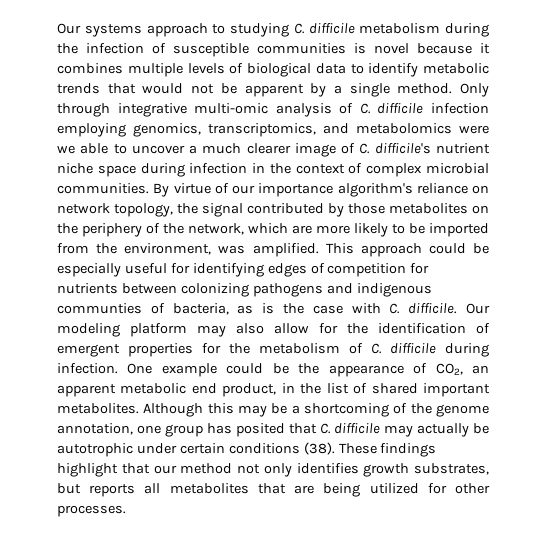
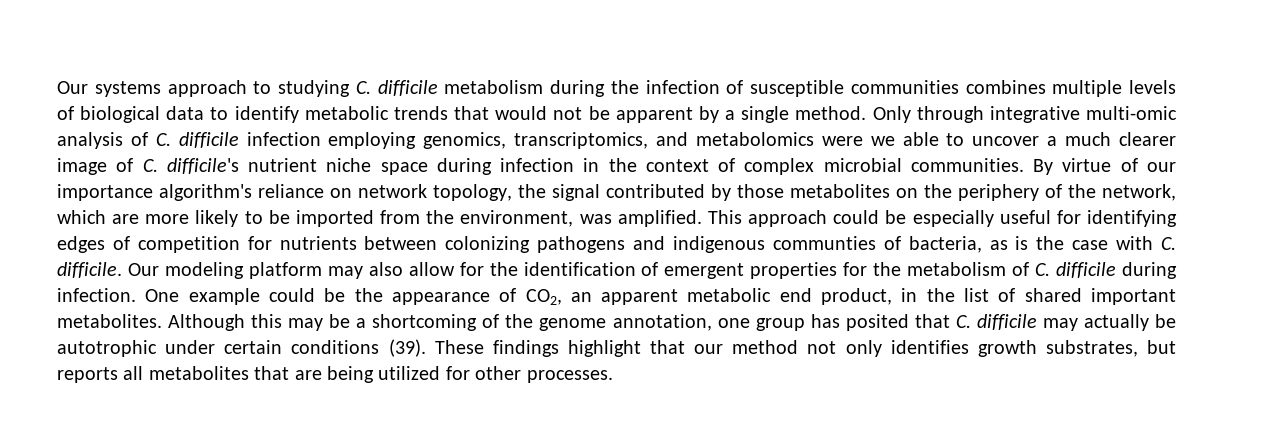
[354,43,490,54] is novel because it -> (959, 87) none
[303,442,335,455] (38). -> [388,339,426,357] (39).

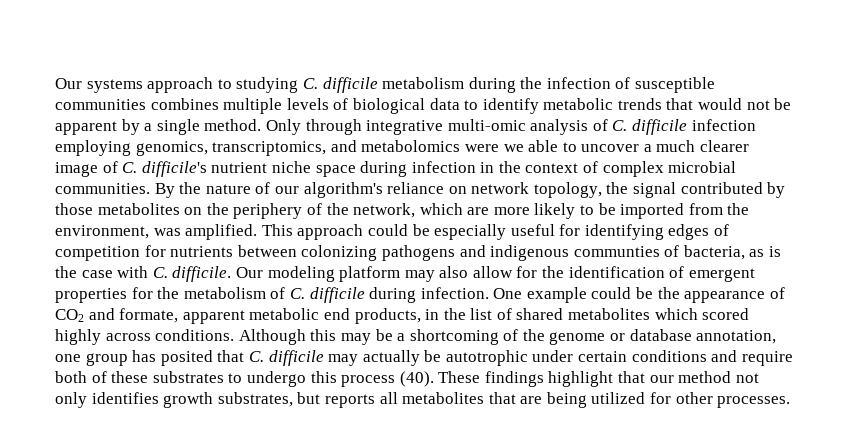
[1062,158,1112,172] virtue -> [179,182,251,194] the nature
[57,184,153,201] importance -> (299, 190) none
[525,289,592,305] CO2, an -> [55,308,179,323] CO2 and formate,
[821,288,893,305] product, -> [354,308,421,324] products,
[1090,288,1176,305] [57,314,162,328] important metabolites. -> [568,308,750,320] [55,329,235,345] metabolites which scored highly across conditions.
(607, 324) none -> [610,329,692,341] or database
[388,339,426,357] (39). -> [711,350,793,366] [55,371,434,387] and require both of these substrates to undergo this process (40).

